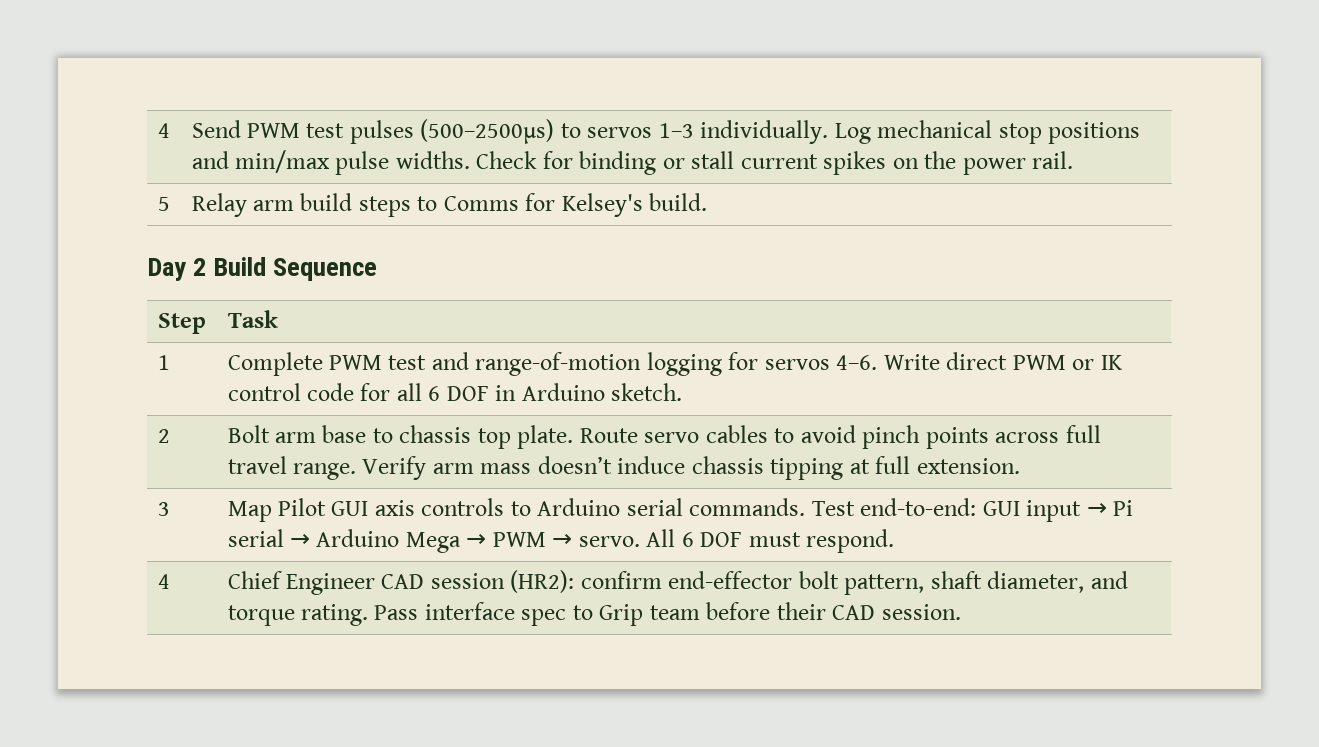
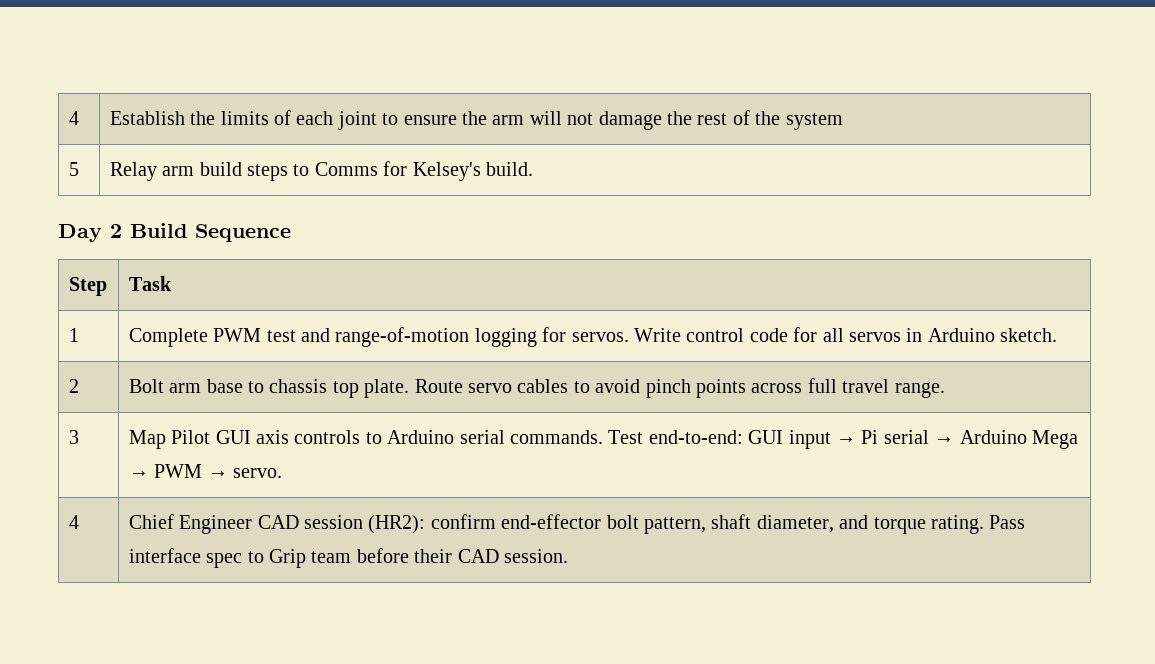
[157,123,170,138] [191,119,1141,144] [191,150,1074,175] 4 | Send PWM test pulses (500–2500µs) to servos 1–3 individually. Log mechanical stop positions and min/max pulse widths. Check for binding or stall current spikes on the power rail. -> [68,111,79,125] [109,110,843,130] 4 | Establish the limits of each joint to ensure the arm will not damage the rest of the system
[764,352,1123,370] servos 4–6. Write direct PWM or IK -> [571,328,682,342] servos. Write
[428,386,489,401] 6 DOF -> [849,332,902,342] servos
[362,456,1020,480] Verify arm mass doesn’t induce chassis tipping at full extension. -> (945, 390) none
[646,529,895,553] All 6 DOF must respond. -> (283, 473) none

